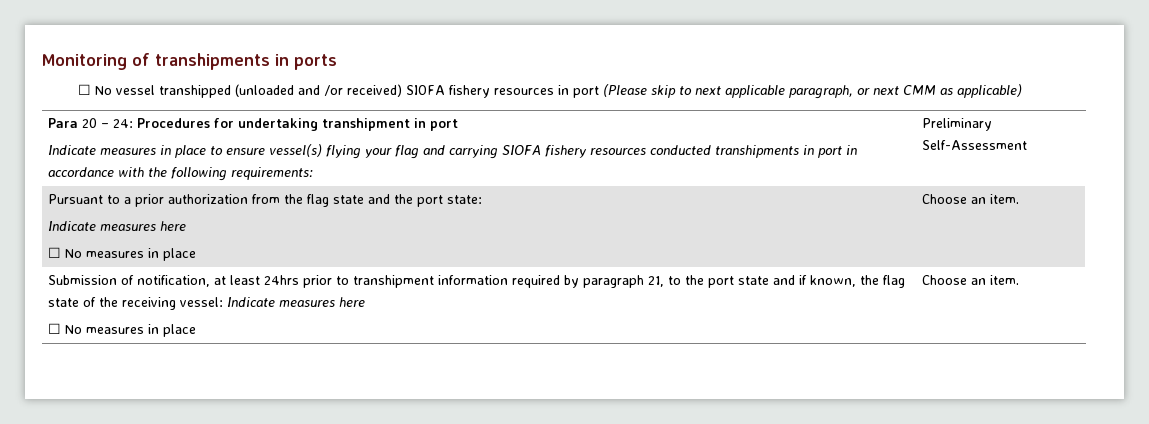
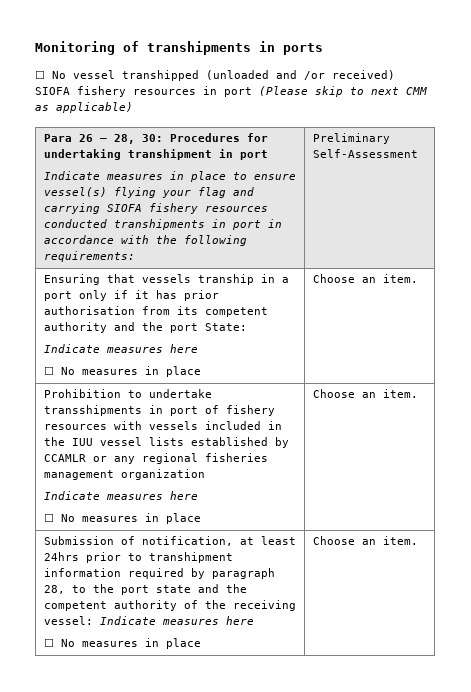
[725,85,900,99] applicable paragraph, or next -> (399, 91) none
[82,118,134,128] 20 – 24: -> [78,134,163,144] 26 – 28, 30:
[48,194,483,207] Pursuant to a prior authorization from the flag state and the port state: -> [43,274,289,285] [43,290,219,301] [43,306,268,317] [43,322,247,333] [43,344,198,353] [43,366,201,377] [312,274,418,283] [43,389,212,398] [43,405,275,416] [43,421,282,430] [43,437,289,448] [43,453,268,464] [43,469,205,480] Ensuring that vessels tranship in a port only if it has prior authorisation from its competent authority and the port State: // Indicate measures here // ☐ No measures in place | Choose an item. // Prohibition to undertake transshipments in port of fishery resources with vessels included in the IUU vessel lists established by CCAMLR or any regional fisheries management organization
[648,276,665,287] 21, -> [43,585,65,594] 28,
[799,275,906,288] [48,298,80,307] if known, the flag state -> [225,584,247,593] [43,600,177,611] the competent authority

